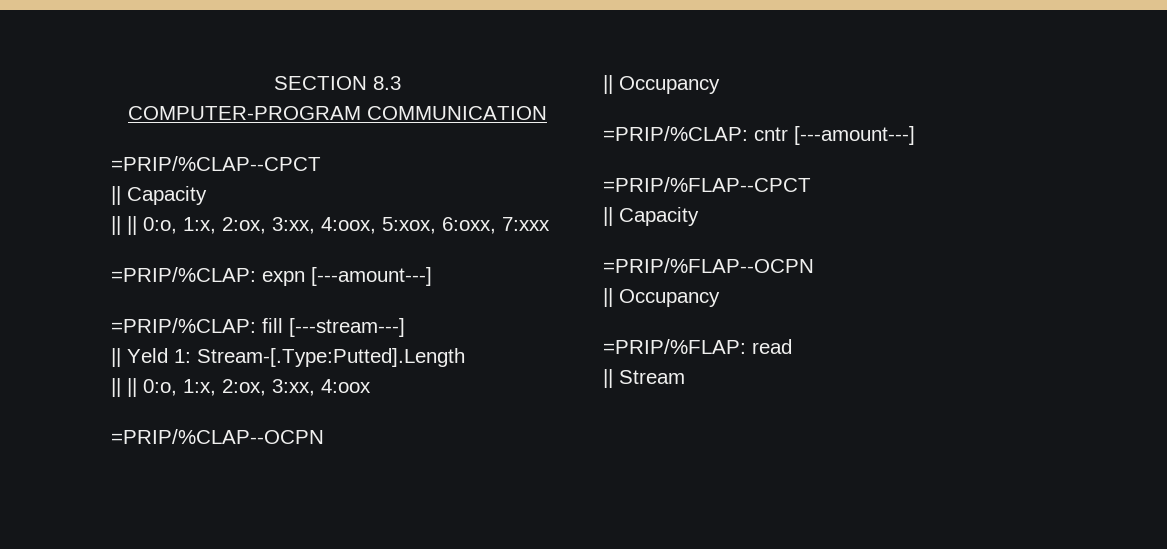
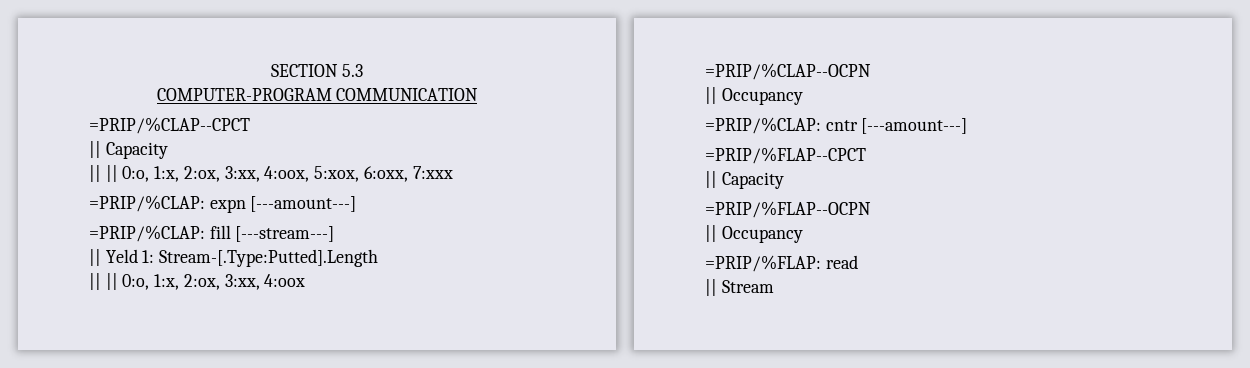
[373,76,401,90] 8.3 -> [341,64,363,77] 5.3

